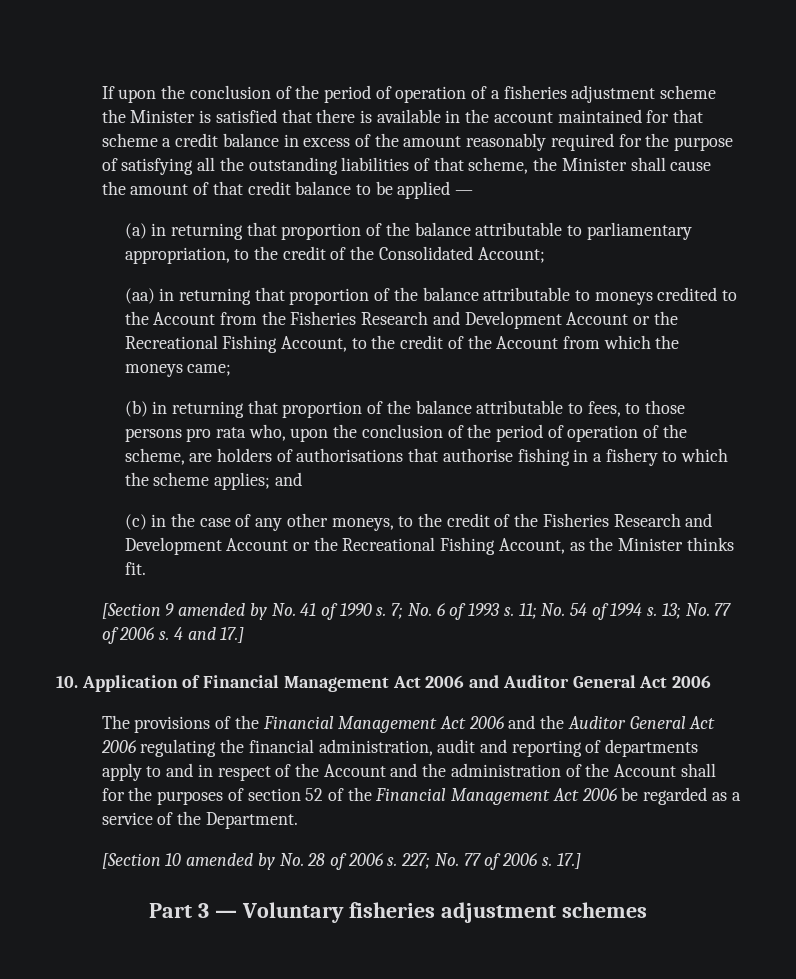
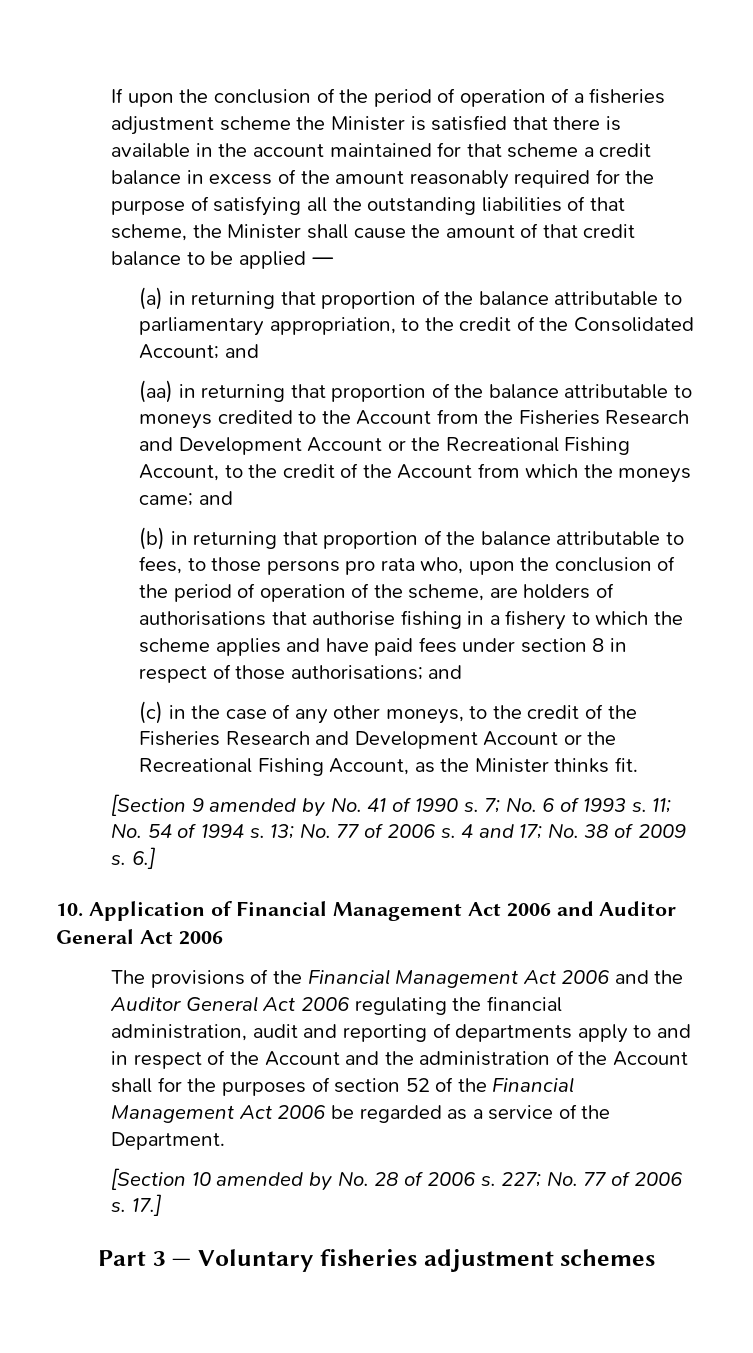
(545, 255) none -> [224,344,259,358] and
(232, 370) none -> [198,491,233,505] and
[213,472,270,490] applies; -> [215,637,627,656] [139,664,423,683] applies and have paid fees under section 8 in respect of those authorisations;
[220,627,245,643] 17.] -> [519,823,686,839] [111,847,156,869] 17; No. 38 of 2009 s. 6.]

